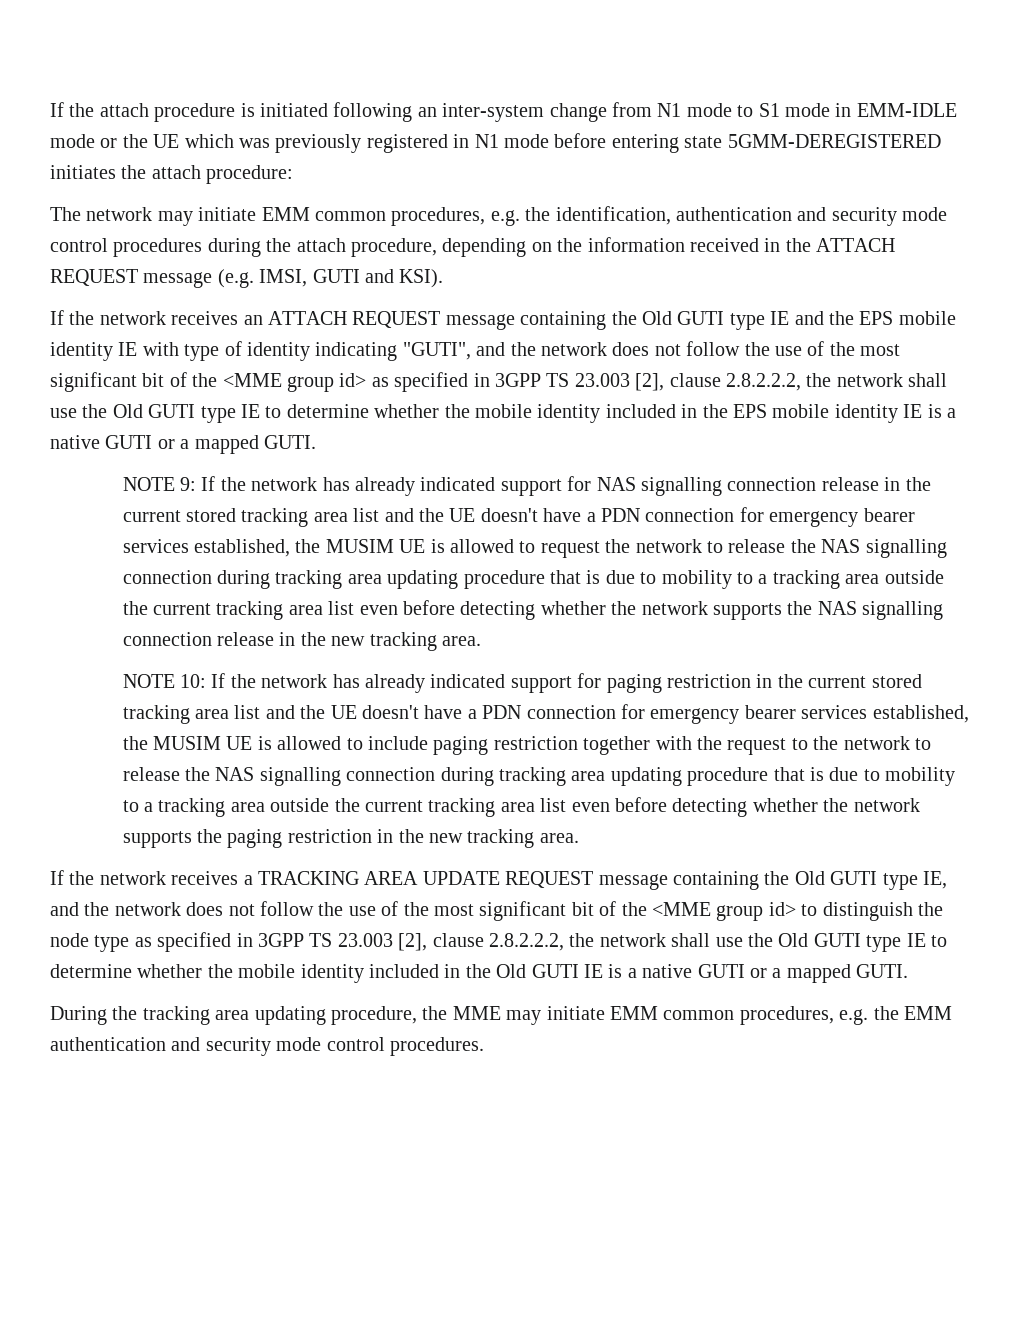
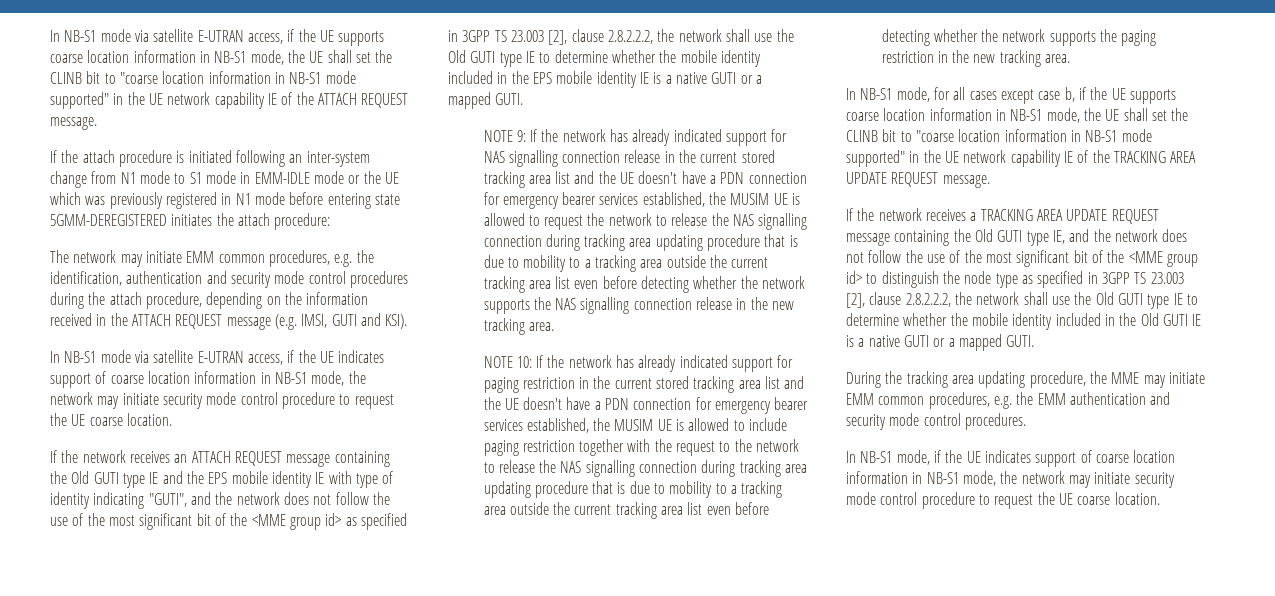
(50, 109) none -> [50,29,385,46] [50,50,393,65] [50,71,356,84] [50,92,409,109] [50,117,97,130] In NB-S1 mode via satellite E-UTRAN access, if the UE supports coarse location information in NB-S1 mode, the UE shall set the CLINB bit to "coarse location information in NB-S1 mode supported" in the UE network capability IE of the ATTACH REQUEST message. //
(444, 278) none -> [50,350,385,365] [50,371,366,388] [50,392,394,409] [50,413,172,426] // In NB-S1 mode via satellite E-UTRAN access, if the UE indicates support of coarse location information in NB-S1 mode, the network may initiate security mode control procedure to request the UE coarse location.
(579, 838) none -> [846,87,1176,104] [846,108,1189,123] [846,129,1152,142] [846,150,1197,167] [846,172,990,188] // In NB-S1 mode, for all cases except case b, if the UE supports coarse location information in NB-S1 mode, the UE shall set the CLINB bit to "coarse location information in NB-S1 mode supported" in the UE network capability IE of the TRACKING AREA UPDATE REQUEST message.
(484, 1046) none -> [846,450,1176,467] [846,471,1175,488] [846,492,1160,509] // In NB-S1 mode, if the UE indicates support of coarse location information in NB-S1 mode, the network may initiate security mode control procedure to request the UE coarse location.

